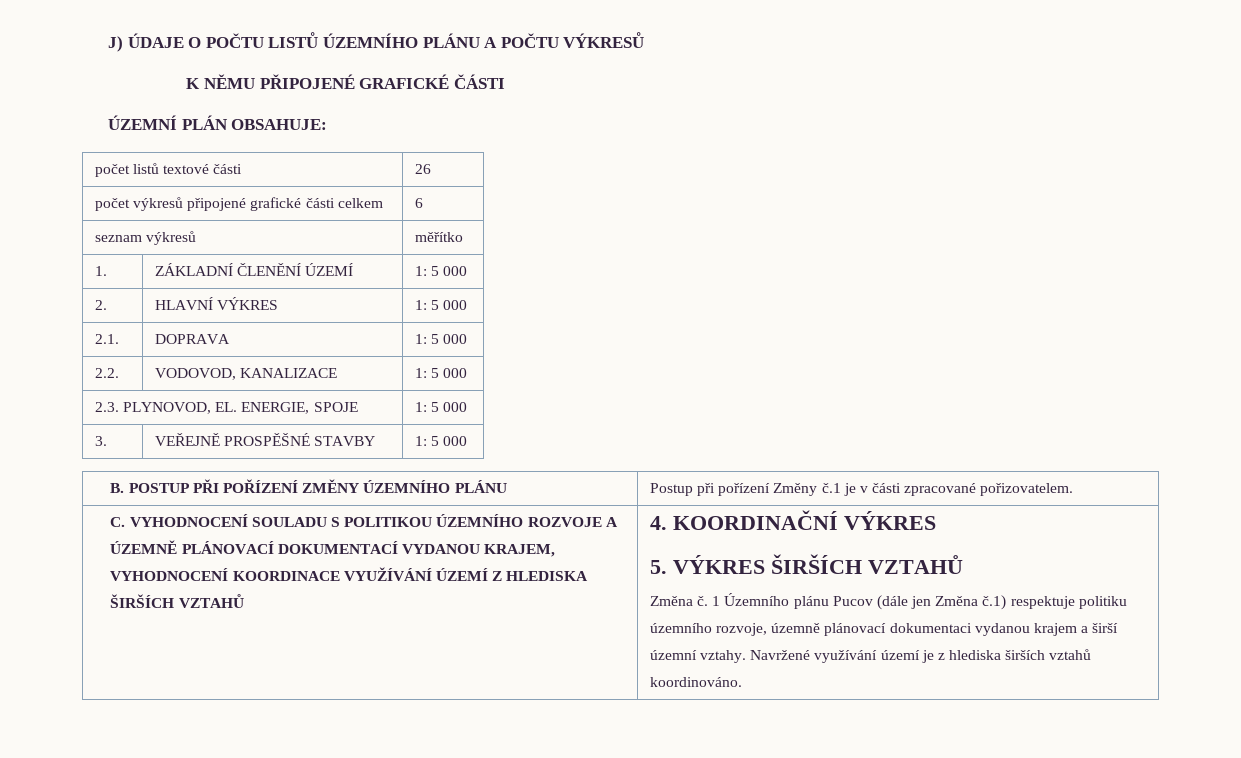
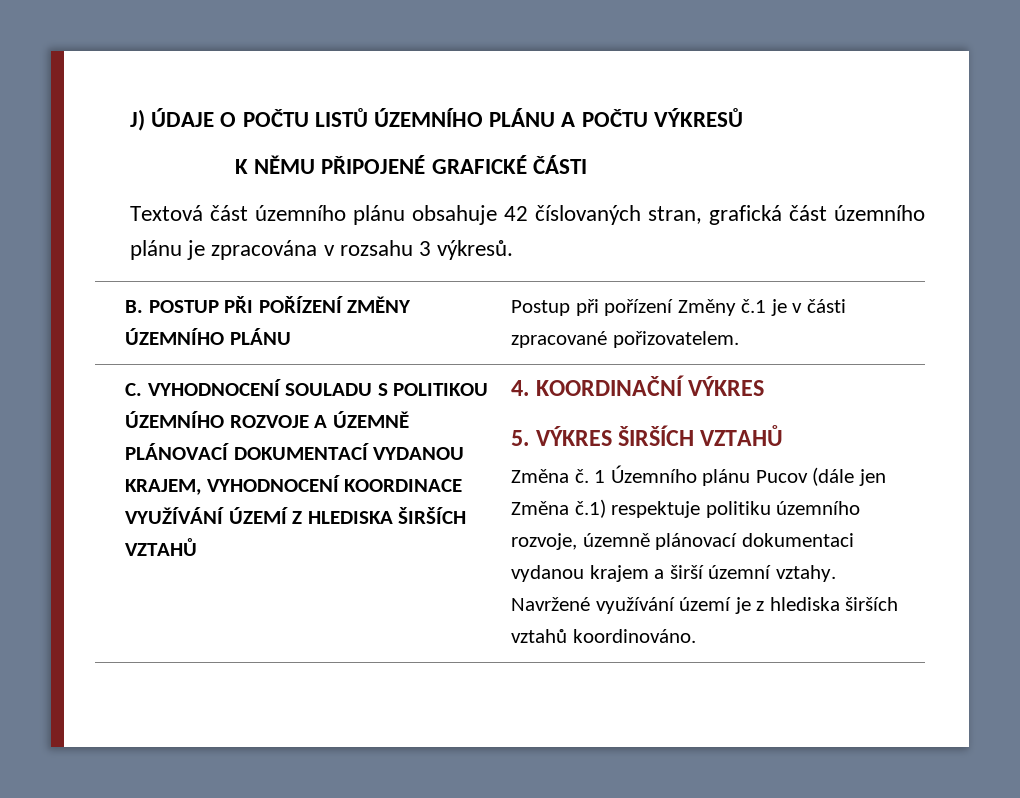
[108,115,328,130] [94,163,243,177] [414,164,431,174] [94,197,383,211] [414,198,423,208] [94,231,196,245] [414,232,463,242] [94,266,107,276] [154,263,354,276] [414,266,468,276] [94,300,107,310] [154,297,278,310] [414,300,468,310] [94,334,119,344] [154,334,230,344] [414,334,468,344] [94,368,119,378] [154,368,337,380] [414,368,468,378] [94,402,358,414] [414,402,468,412] [94,436,107,446] [154,433,376,446] [414,436,468,446] ÚZEMNÍ PLÁN OBSAHUJE: // počet listů textové části | 26 // počet výkresů připojené grafické části celkem | 6 // seznam výkresů | měřítko // 1. | ZÁKLADNÍ ČLENĚNÍ ÚZEMÍ | 1: 5 000 // 2. | HLAVNÍ VÝKRES | 1: 5 000 // 2.1. | DOPRAVA | 1: 5 000 // 2.2. | VODOVOD, KANALIZACE | 1: 5 000 // 2.3. PLYNOVOD, EL. ENERGIE, SPOJE | 1: 5 000 // 3. | VEŘEJNĚ PROSPĚŠNÉ STAVBY | 1: 5 000 -> [129,205,925,225] [129,240,514,260] Textová část územního plánu obsahuje 42 číslovaných stran, grafická část územního plánu je zpracována v rozsahu 3 výkresů.

